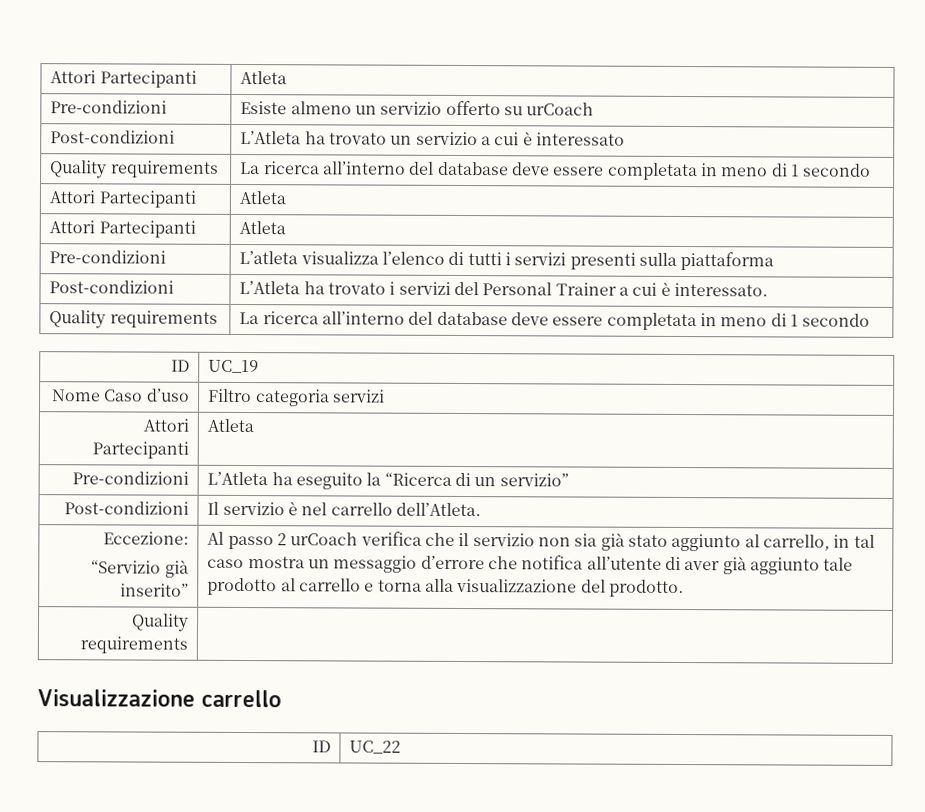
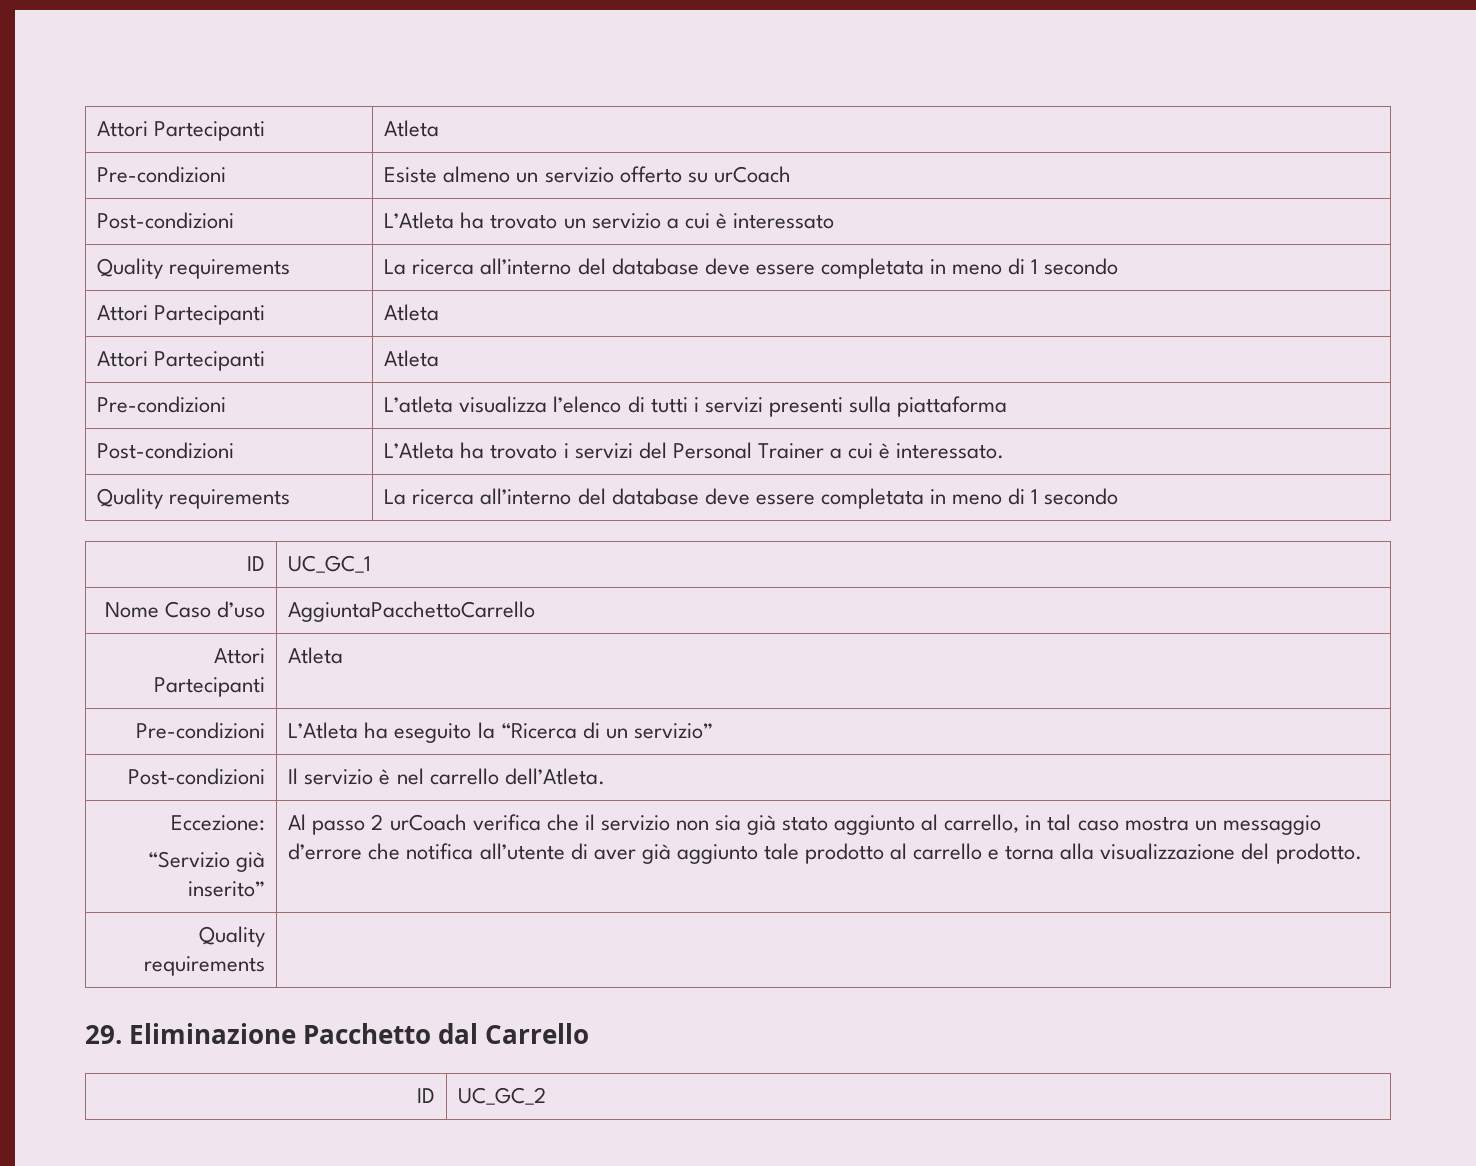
[208,359,260,374] UC_19 -> [288,555,372,573] UC_GC_1
[208,388,386,407] Filtro categoria servizi -> [288,601,536,622] AggiuntaPacchettoCarrello
[37,689,282,708] [311,740,331,753] [349,740,402,754] Visualizzazione carrello // ID | UC_22 -> [85,1023,590,1044] [416,1088,435,1103] [458,1087,547,1105] 29. Eliminazione Pacchetto dal Carrello // ID | UC_GC_2

